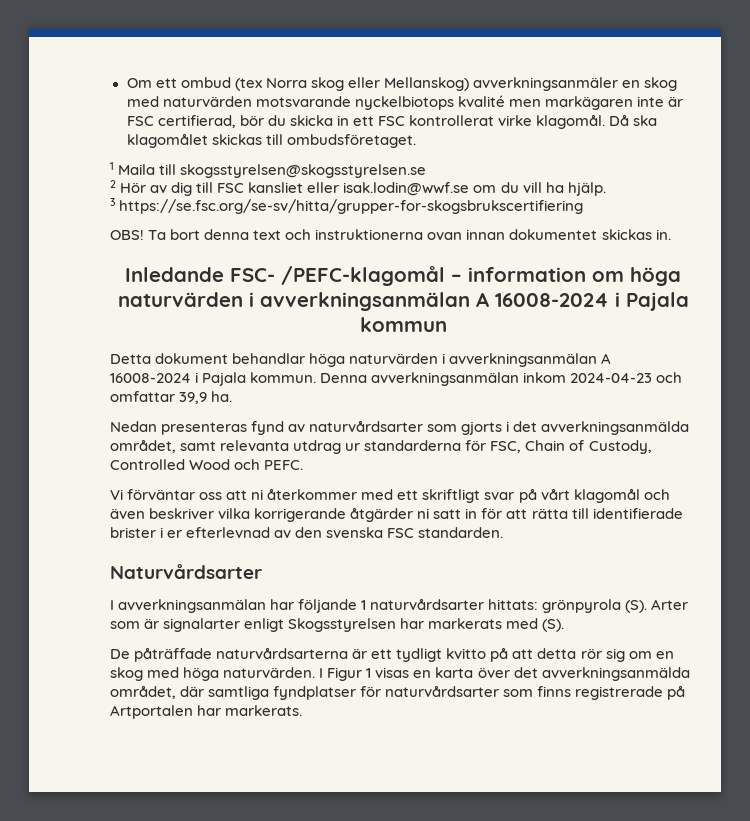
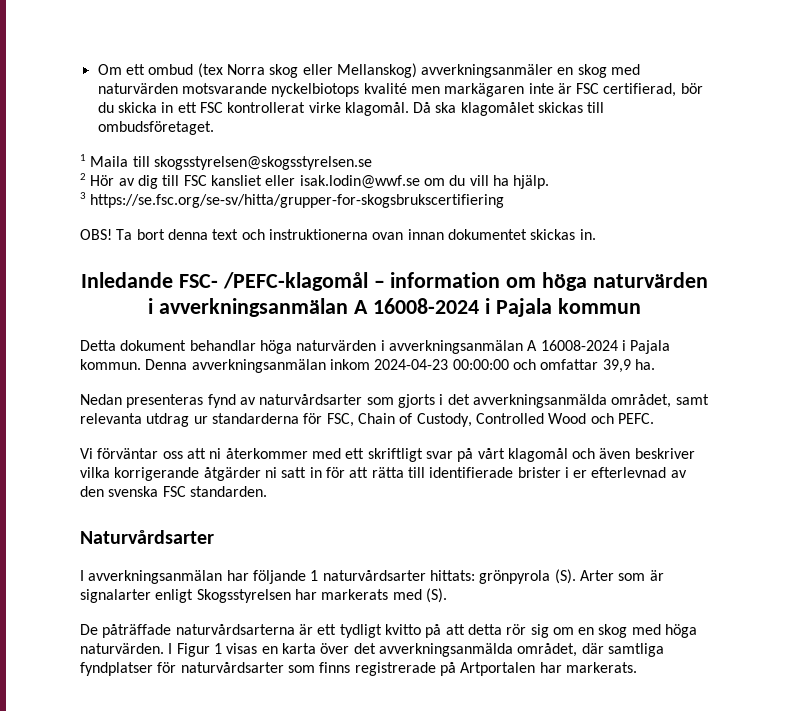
(653, 378) none -> [452,359,509,370] 00:00:00

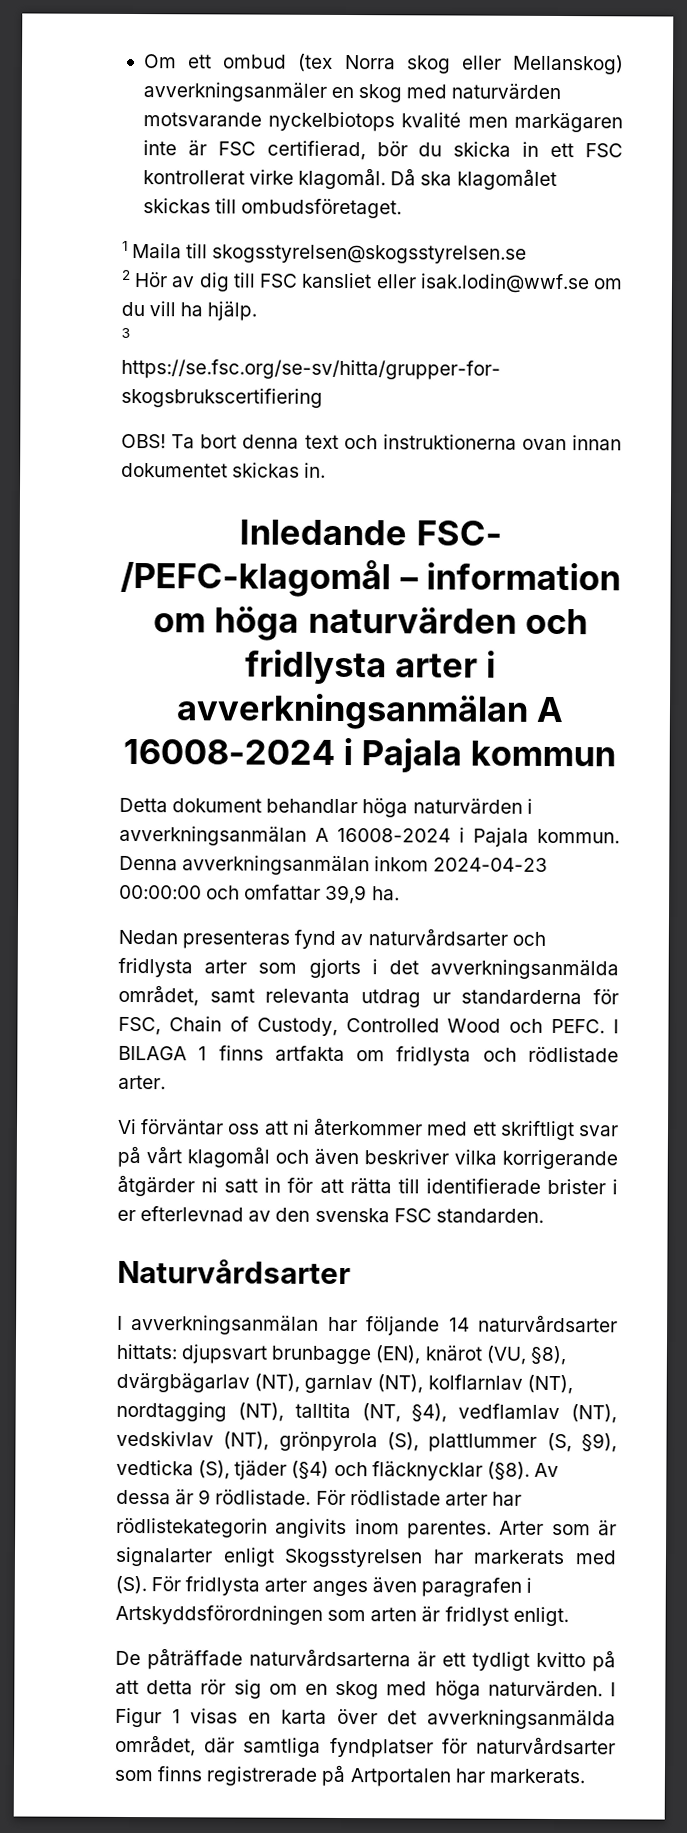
(709, 280) none -> [524,608,588,635] [244,649,478,685] och fridlysta arter
(363, 399) none -> [511,931,546,946] [118,957,248,978] och fridlysta arter
(654, 418) none -> [613,1019,619,1034] [118,1045,619,1066] [118,1074,166,1090] I BILAGA 1 finns artfakta om fridlysta och rödlistade arter.
[310,570,319,581] 1 -> [448,1317,470,1332] 14
[479,569,576,584] grönpyrola (S). -> [181,1344,566,1366] [116,1372,573,1395] [116,1401,617,1424] [116,1430,617,1453] [116,1459,559,1481] [116,1489,522,1506] [116,1517,492,1539] djupsvart brunbagge (EN), knärot (VU, §8), dvärgbägarlav (NT), garnlav (NT), kolflarnlav (NT), nordtagging (NT), talltita (NT, §4), vedflamlav (NT), vedskivlav (NT), grönpyrola (S), plattlummer (S, §9), vedticka (S), tjäder (§4) och fläcknycklar (§8). Av dessa är 9 rödlistade. För rödlistade arter har rödlistekategorin angivits inom parentes.
(447, 595) none -> [151,1576,532,1597] [115,1604,569,1627] För fridlysta arter anges även paragrafen i Artskyddsförordningen som arten är fridlyst enligt.

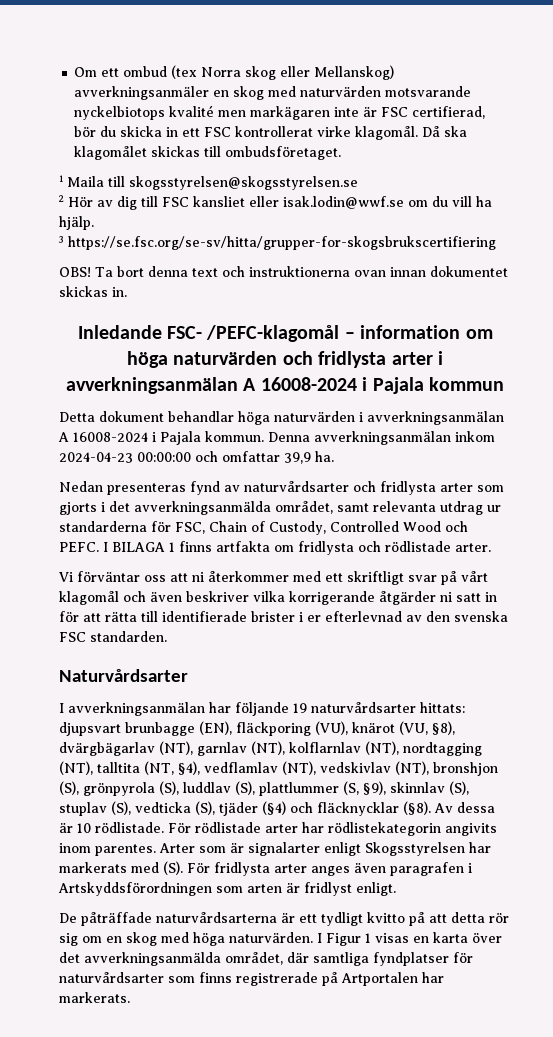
[448,1317,470,1332] 14 -> [293,703,307,713] 19
(421, 1355) none -> [236,721,348,736] fläckporing (VU),
[278,1431,617,1453] grönpyrola (S), plattlummer (S, §9), -> [433,762,498,776] [59,781,469,796] [59,801,131,816] bronshjon (S), grönpyrola (S), luddlav (S), plattlummer (S, §9), skinnlav (S), stuplav (S),
[198,1489,212,1505] 9 -> [77,823,91,833] 10

